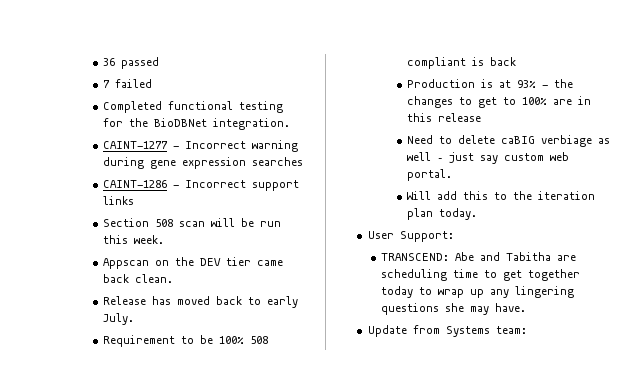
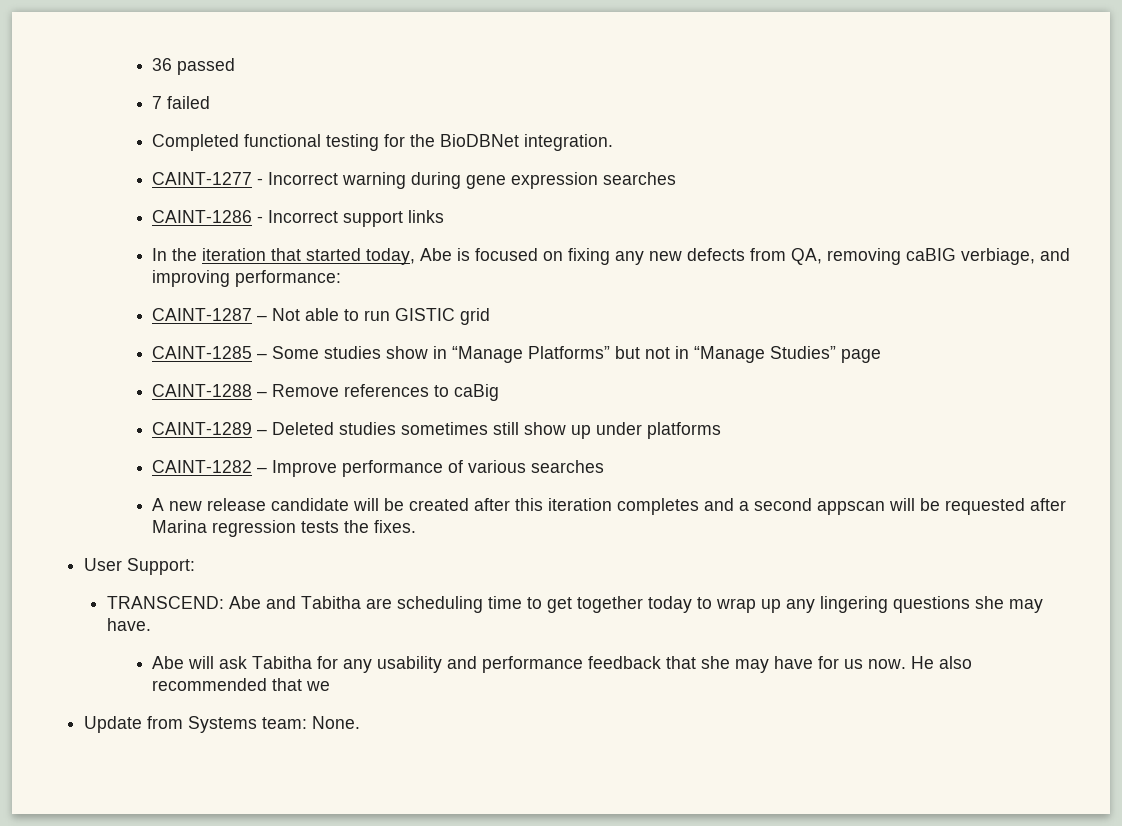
[103,218,282,227] [103,235,165,244] [103,257,284,269] [103,274,174,283] [103,296,299,308] [103,313,135,325] [103,335,269,347] [407,57,517,69] [407,79,574,88] [407,96,592,108] [407,113,482,122] [407,135,611,147] [407,152,570,164] [407,169,453,181] [407,191,596,200] [407,208,478,220] Section 508 scan will be run this week. // Appscan on the DEV tier came back clean. // Release has moved back to early July. // Requirement to be 100% 508 compliant is back // Production is at 93% - the changes to get to 100% are in this release // Need to delete caBIG verbiage as well – just say custom web portal. // Will add this to the iteration plan today. -> [152,248,1071,265] [152,270,342,287] [152,308,491,325] [152,346,882,363] [152,384,500,401] [152,422,722,439] [152,460,605,477] [152,498,1067,515] [152,520,417,537] In the iteration that started today, Abe is focused on fixing any new defects from QA, removing caBIG verbiage, and improving performance: // CAINT-1287 – Not able to run GISTIC grid // CAINT-1285 – Some studies show in “Manage Platforms” but not in “Manage Studies” page // CAINT-1288 – Remove references to caBig // CAINT-1289 – Deleted studies sometimes still show up under platforms // CAINT-1282 – Improve performance of various searches // A new release candidate will be created after this iteration completes and a second appscan will be requested after Marina regression tests the fixes.
(526, 307) none -> [152,656,973,673] [152,678,331,691] // Abe will ask Tabitha for any usability and performance feedback that she may have for us now. He also recommended that we
(527, 330) none -> [312,716,361,729] None.

